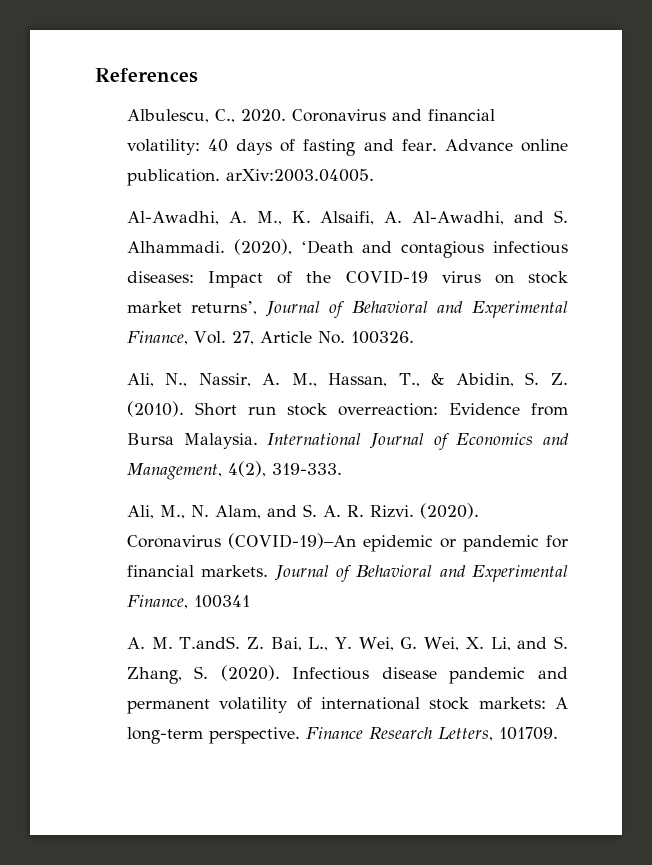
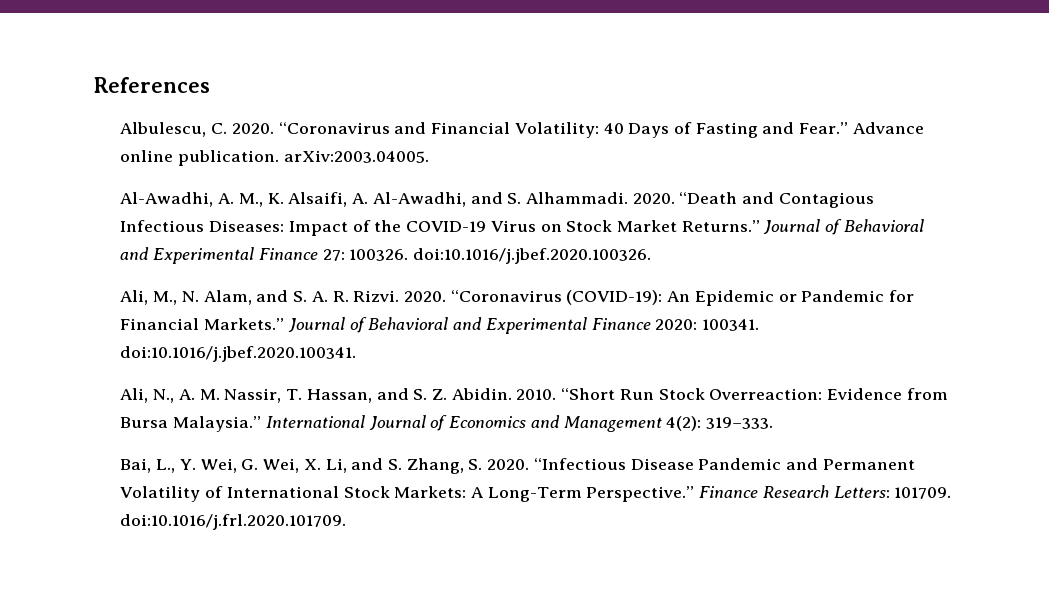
[214,109,495,123] [126,139,437,156] C., 2020. Coronavirus and financial volatility: 40 days of fasting and fear. -> [211,122,849,138] C. 2020. “Coronavirus and Financial Volatility: 40 Days of Fasting and Fear.”
[233,239,568,258] [126,270,568,288] [126,301,568,318] [126,331,414,345] [126,372,568,387] [126,401,568,417] [126,433,569,450] [126,461,342,480] (2020), ‘Death and contagious infectious diseases: Impact of the COVID-19 virus on stock market returns’, Journal of Behavioral and Experimental Finance, Vol. 27, Article No. 100326. // Ali, N., Nassir, A. M., Hassan, T., & Abidin, S. Z. (2010). Short run stock overreaction: Evidence from Bursa Malaysia. International Journal of Economics and Management, 4(2), 319-333. -> [632,192,874,208] [120,219,924,236] [120,247,652,264] 2020. “Death and Contagious Infectious Diseases: Impact of the COVID-19 Virus on Stock Market Returns.” Journal of Behavioral and Experimental Finance 27: 100326. doi:10.1016/j.jbef.2020.100326.
[419,503,479,519] [126,533,568,552] [126,565,568,582] [126,595,250,609] [126,636,264,649] (2020). Coronavirus (COVID-19)–An epidemic or pandemic for financial markets. Journal of Behavioral and Experimental Finance, 100341 // A. M. T.andS. Z. -> [403,290,915,306] [120,317,759,334] [120,346,357,362] [120,388,948,403] [120,415,773,432] 2020. “Coronavirus (COVID-19): An Epidemic or Pandemic for Financial Markets.” Journal of Behavioral and Experimental Finance 2020: 100341. doi:10.1016/j.jbef.2020.100341. // Ali, N., A. M. Nassir, T. Hassan, and S. Z. Abidin. 2010. “Short Run Stock Overreaction: Evidence from Bursa Malaysia.” International Journal of Economics and Management 4(2): 319–333. //
[220,665,568,684] [126,697,568,714] [126,727,558,744] (2020). Infectious disease pandemic and permanent volatility of international stock markets: A long-term perspective. Finance Research Letters, 101709. -> [487,458,915,470] [120,485,952,502] [120,514,347,530] 2020. “Infectious Disease Pandemic and Permanent Volatility of International Stock Markets: A Long-Term Perspective.” Finance Research Letters: 101709. doi:10.1016/j.frl.2020.101709.

